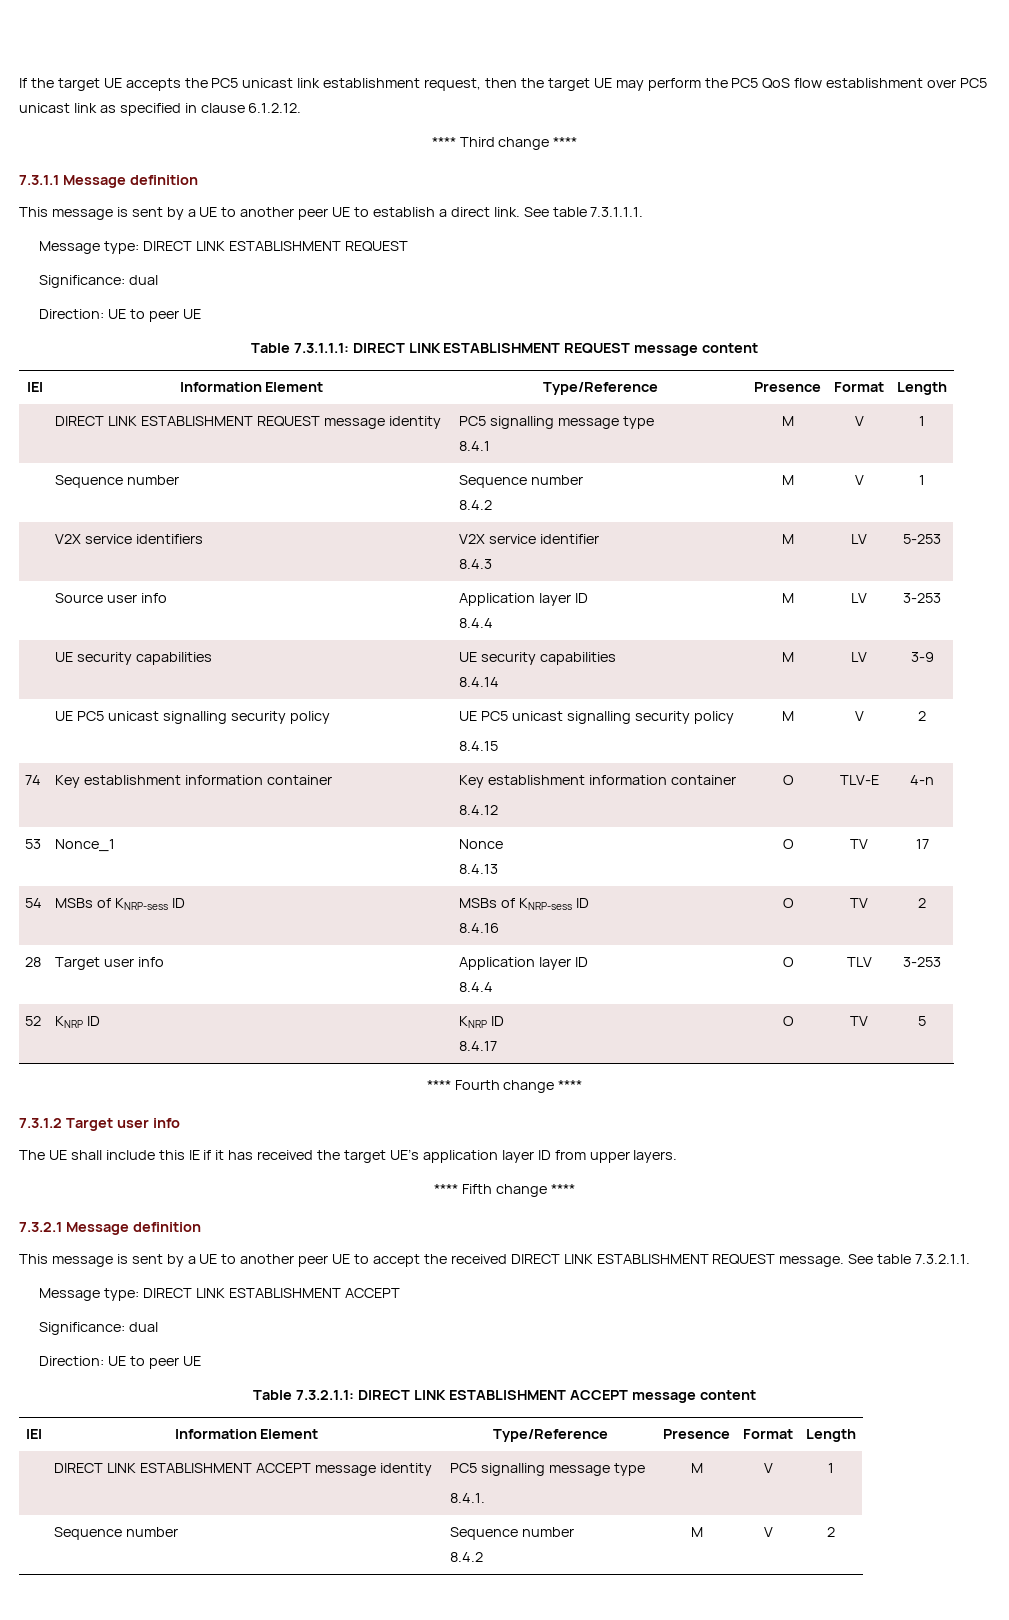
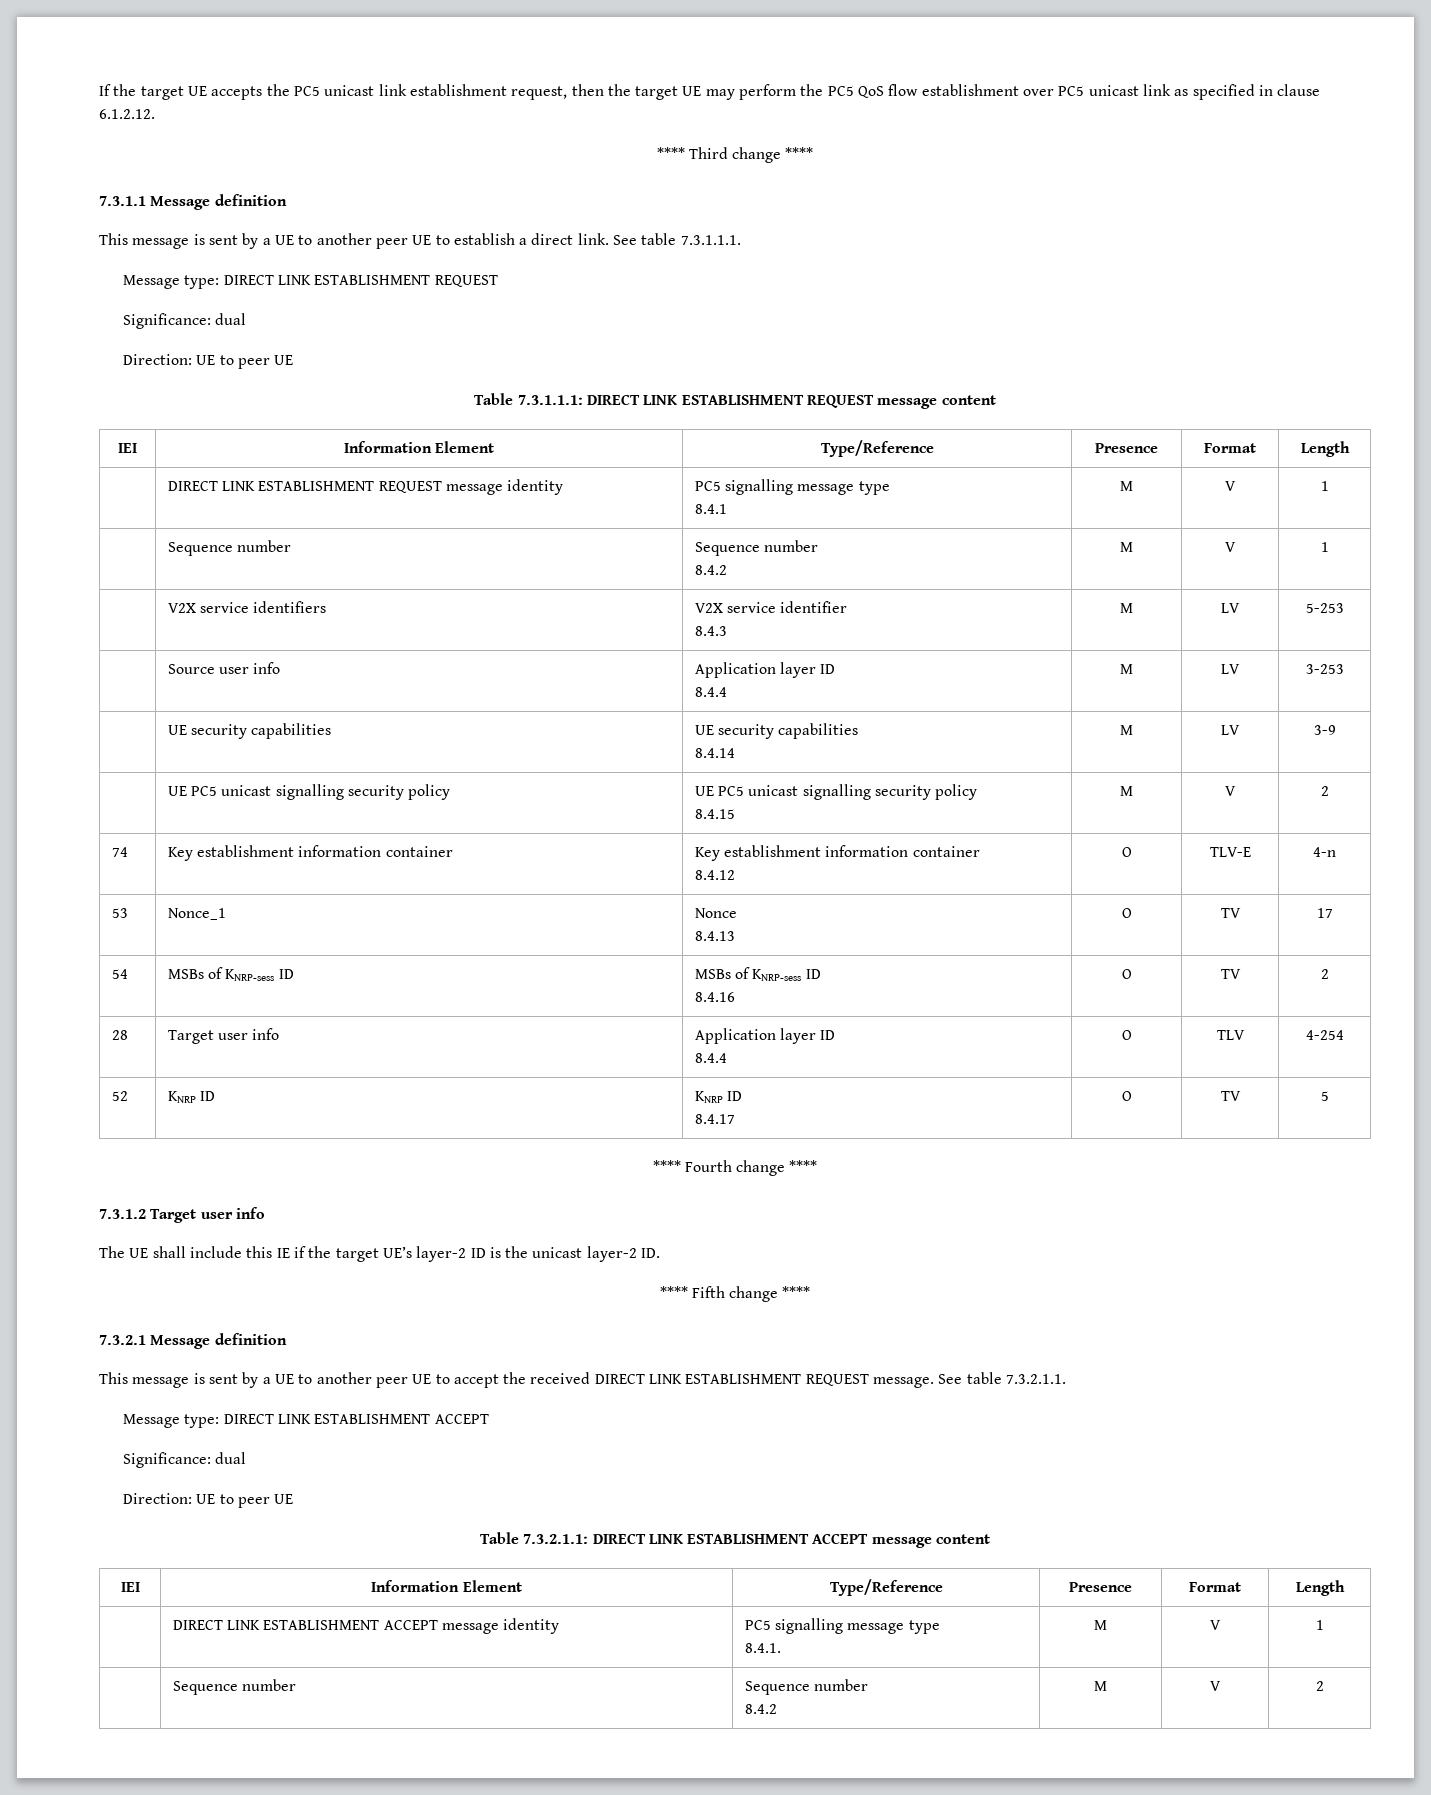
[903,957,941,967] 3-253 -> [1305,1030,1344,1040] 4-254
[215,1149,678,1163] it has received the target UE’s application layer ID from upper layers. -> [308,1246,661,1262] the target UE’s layer-2 ID is the unicast layer-2 ID.

